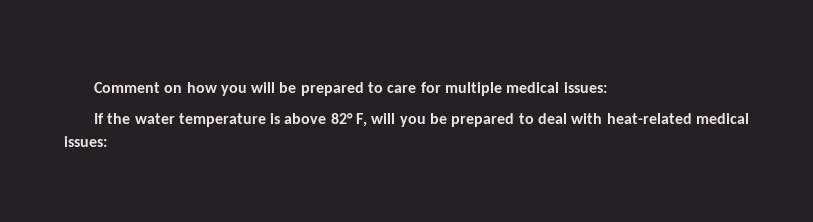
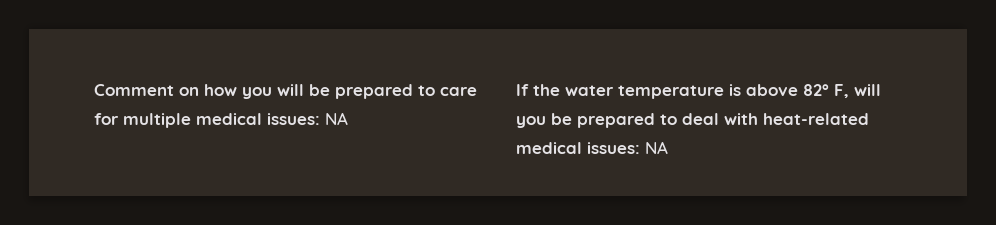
(607, 87) none -> [325,112,348,125] NA
(107, 141) none -> [645,141,668,154] NA

